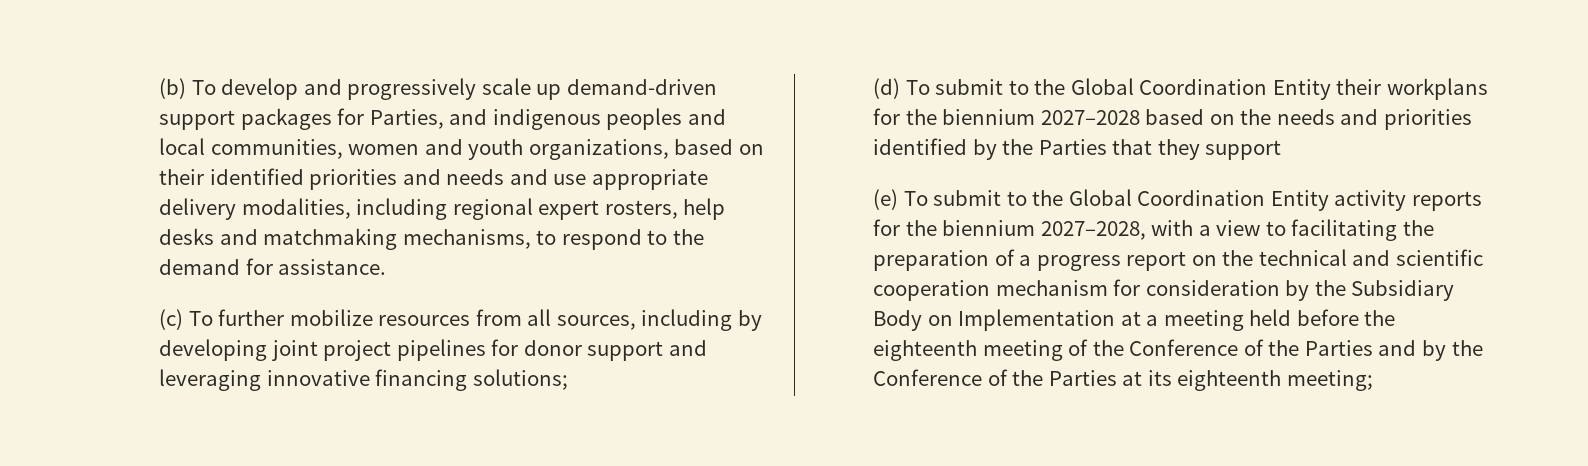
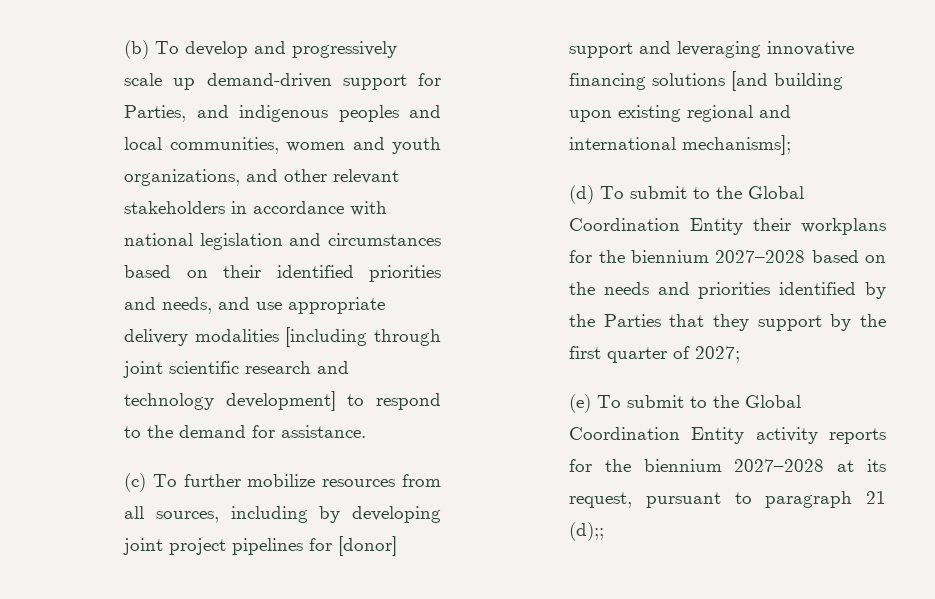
[240,108,332,130] packages -> (407, 82) none
(669, 149) none -> [246,169,400,184] [124,201,388,216] [124,233,441,250] and other relevant stakeholders in accordance with national legislation and circumstances
[446,169,505,185] needs -> [162,297,213,314] needs,
[241,198,726,220] [159,228,531,250] modalities, including regional expert rosters, help desks and matchmaking mechanisms, -> [194,327,441,347] [123,361,350,378] [124,391,336,411] modalities [including through joint scientific research and technology development]
[523,340,582,356] donor -> [338,536,398,556] [donor]
[472,369,568,390] solutions; -> [652,71,844,91] [569,105,792,122] [569,135,792,155] solutions [and building upon existing regional and international mechanisms];
(1282, 150) none -> [830,314,886,331] [569,346,741,363] by the first quarter of 2027;
[1040,219,1434,241] [873,249,1483,271] [873,279,1455,301] [873,309,1396,331] [873,339,1483,361] [873,369,1373,391] 2027–2028, with a view to facilitating the preparation of a progress report on the technical and scientific cooperation mechanism for consideration by the Subsidiary Body on Implementation at a meeting held before the eighteenth meeting of the Conference of the Parties and by the Conference of the Parties at its eighteenth meeting; -> [734,459,886,472] [569,491,886,508] [569,522,605,541] 2027–2028 at its request, pursuant to paragraph 21 (d);;

